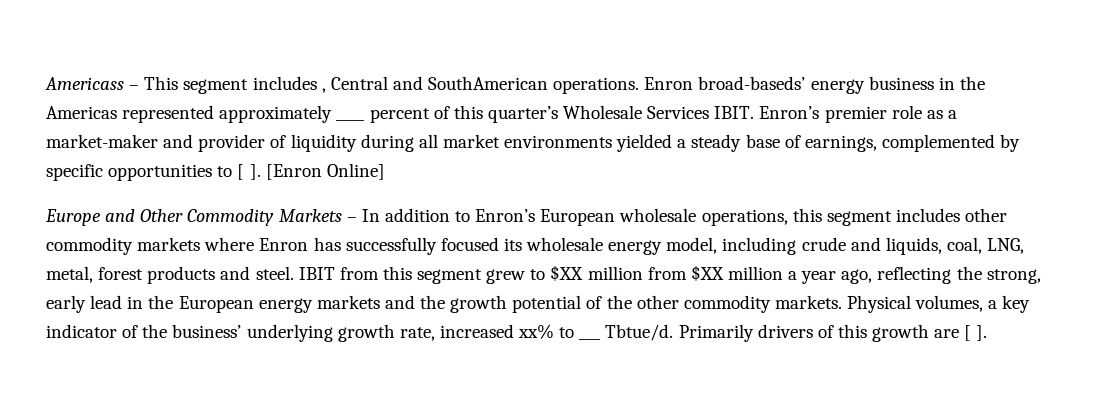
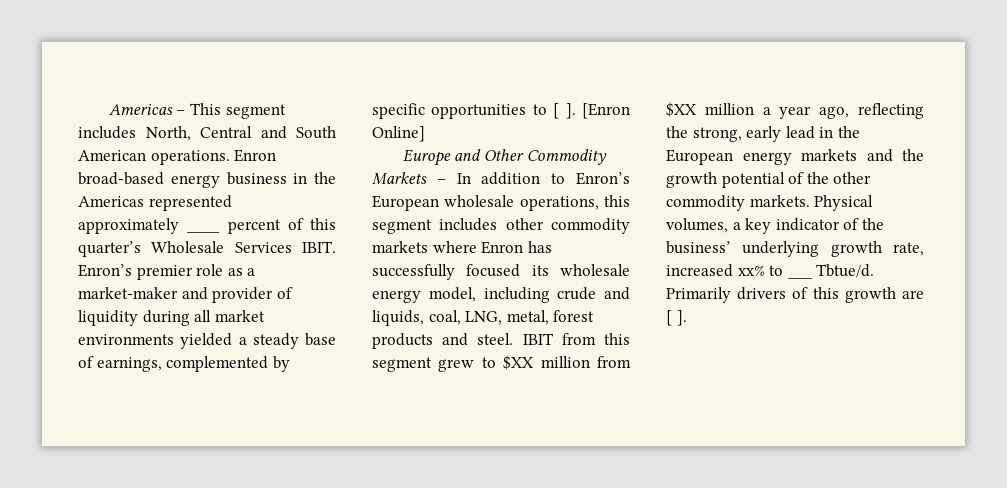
[45,77,124,90] Americass -> [108,104,173,115] Americas
[321,88,326,93] , -> [145,126,191,141] North,
[428,76,549,90] SouthAmerican -> [296,126,336,139] [78,150,146,161] South American
[698,76,806,90] broad-baseds’ -> [78,172,164,185] broad-based

